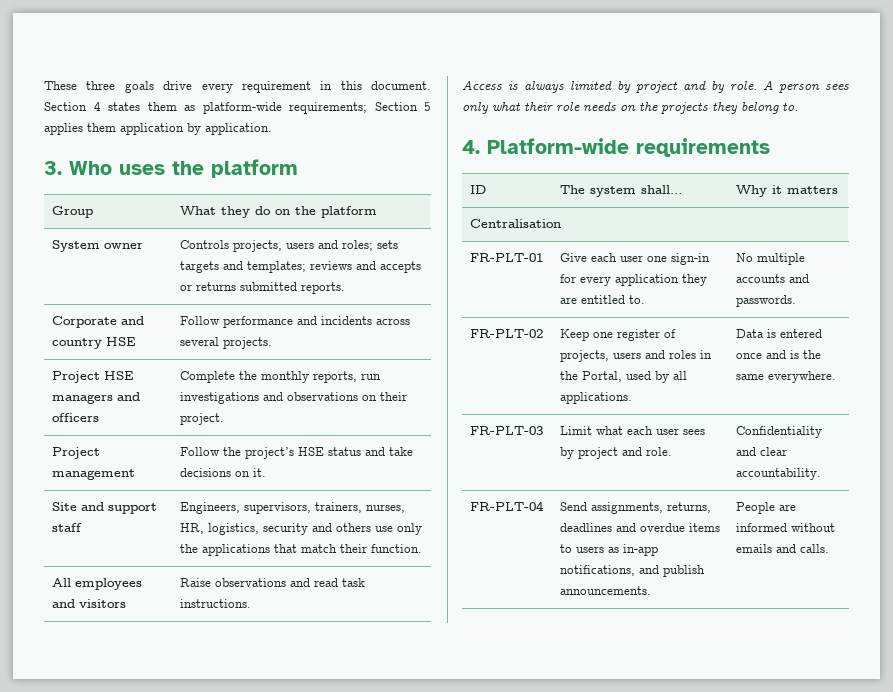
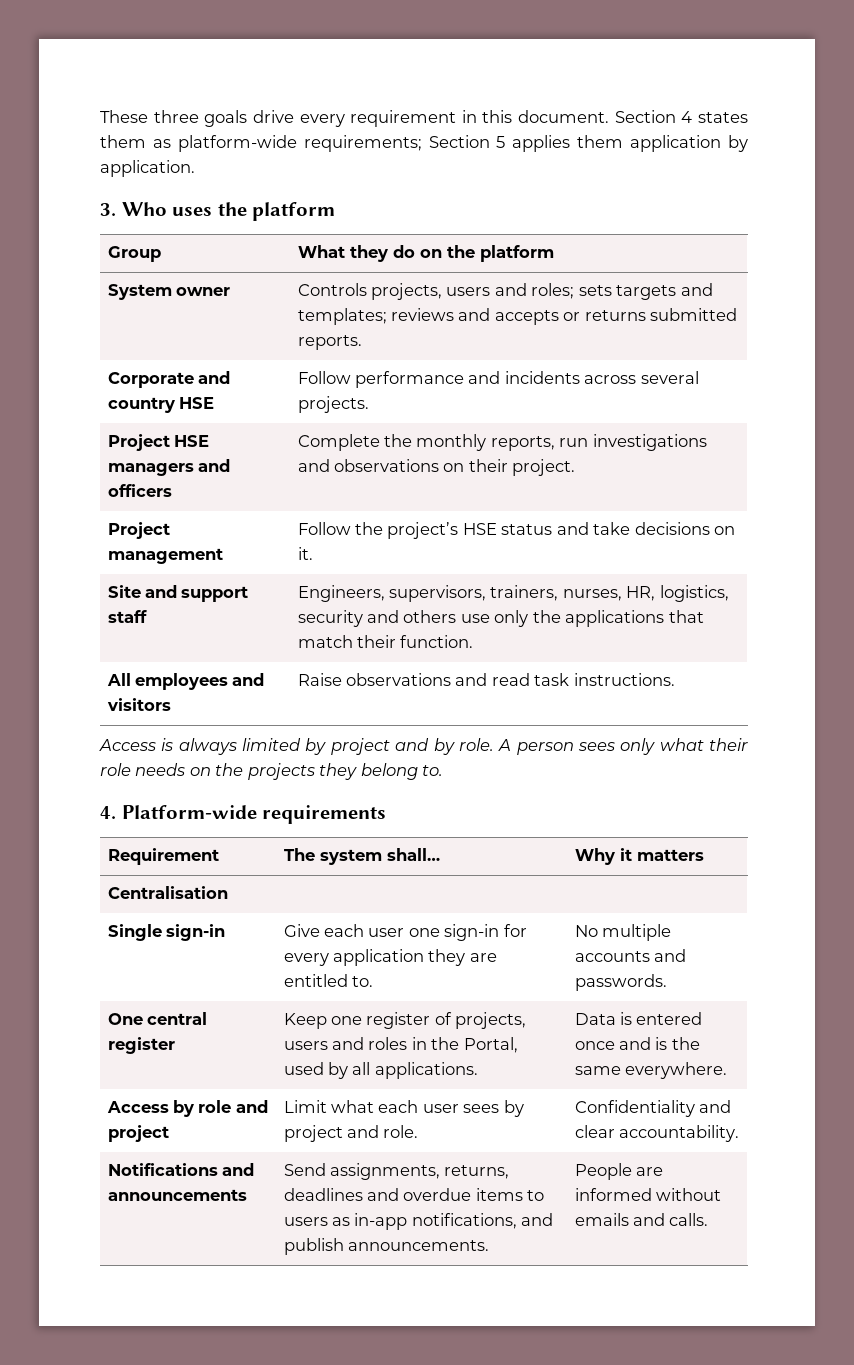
[470,185,487,194] ID -> [107,848,219,865] Requirement
[470,253,544,262] FR-PLT-01 -> [107,924,225,941] Single sign-in
[470,329,544,338] FR-PLT-02 -> [107,1012,207,1025] [107,1037,175,1054] One central register
[470,426,544,435] FR-PLT-03 -> [106,1100,268,1117] [107,1125,169,1142] Access by role and project
[470,501,545,511] FR-PLT-04 -> [107,1163,254,1176] [107,1189,247,1201] Notifications and announcements

